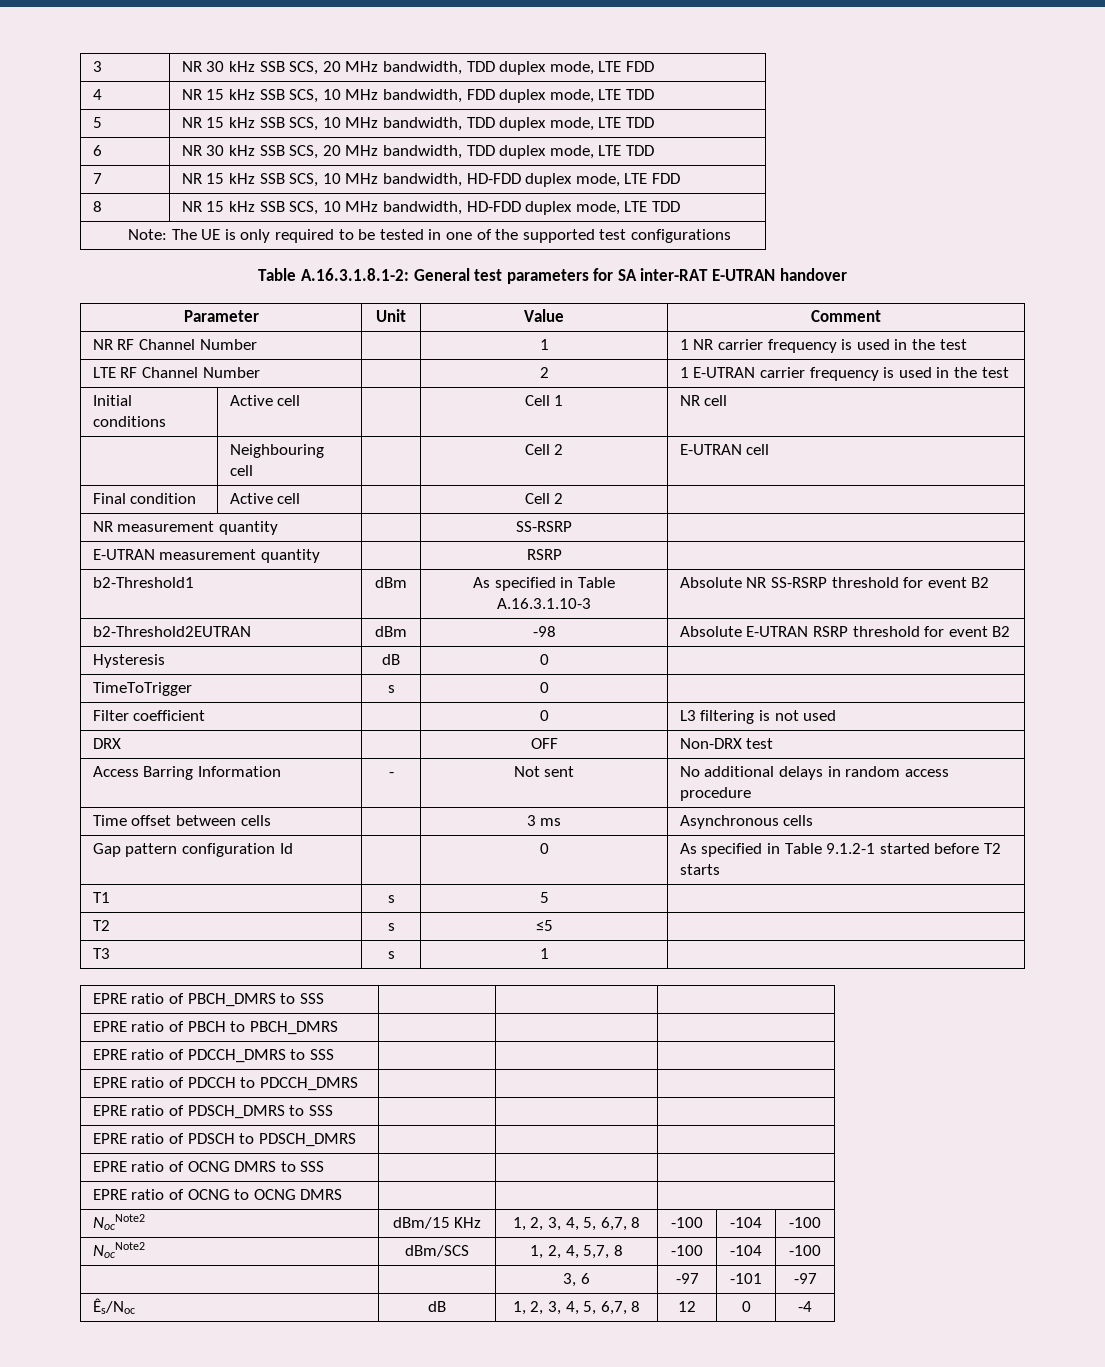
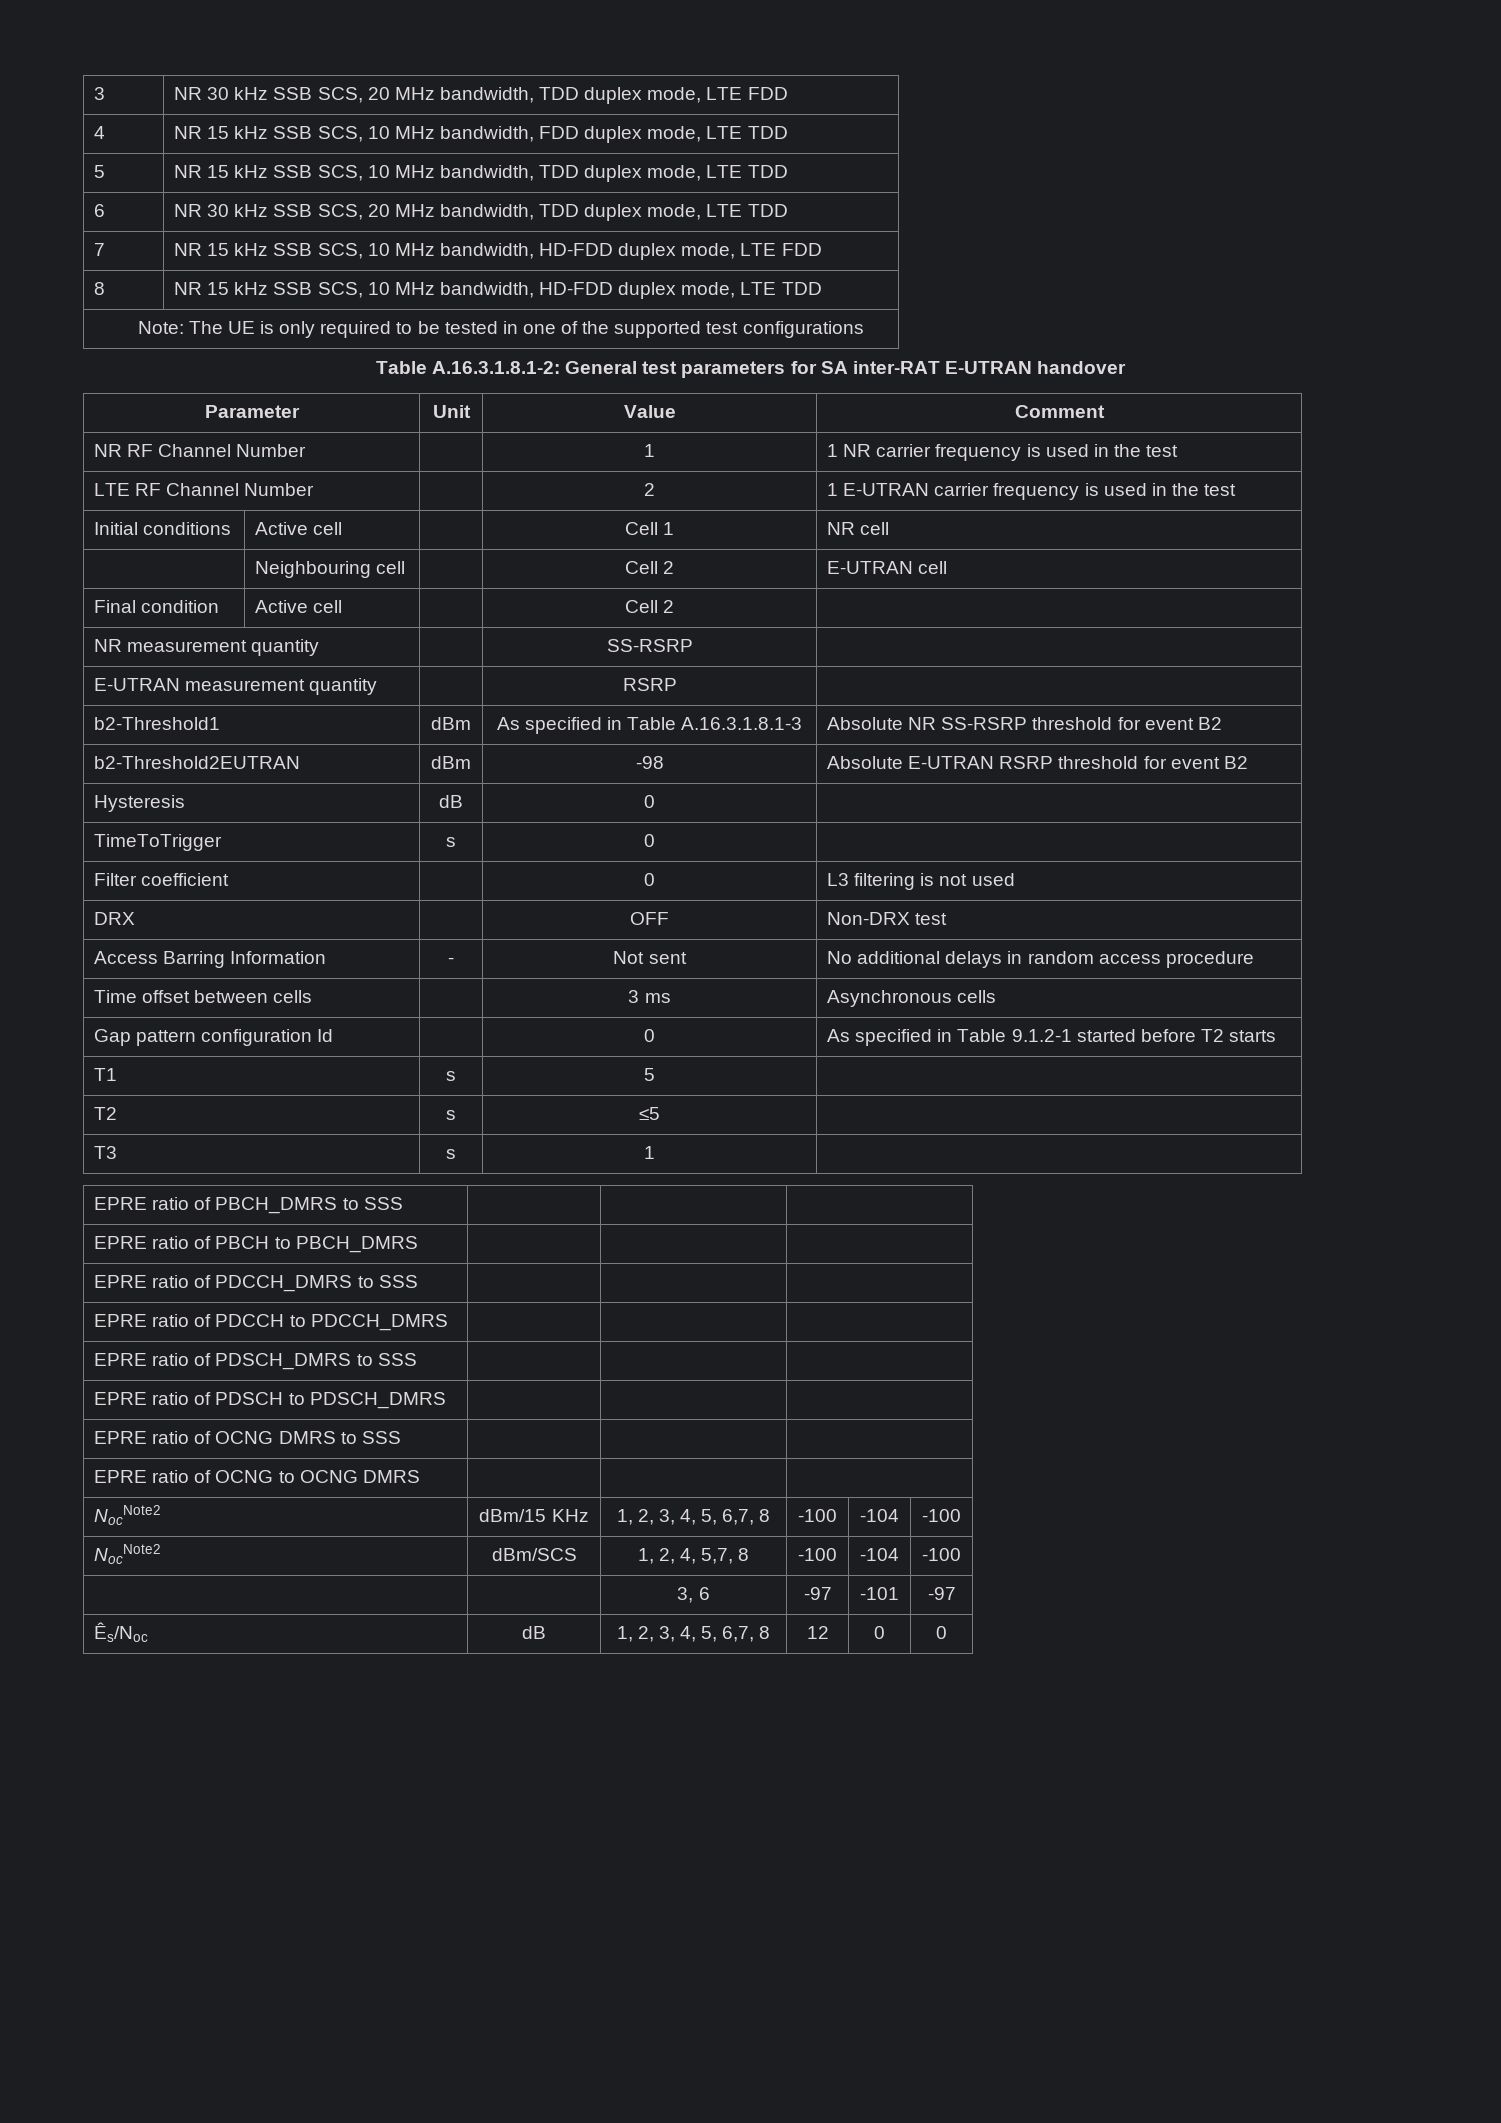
[497,598,591,609] A.16.3.1.10-3 -> [681,717,803,730] A.16.3.1.8.1-3
[798,1301,812,1312] -4 -> [936,1626,947,1639] 0

